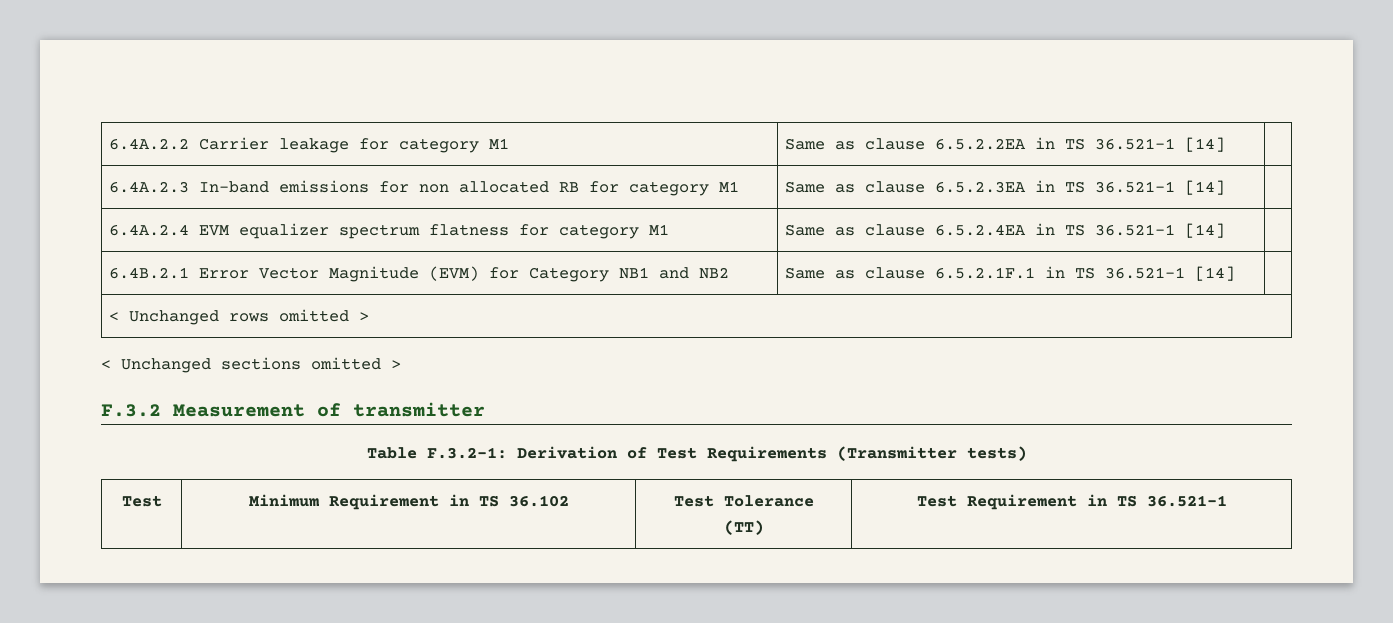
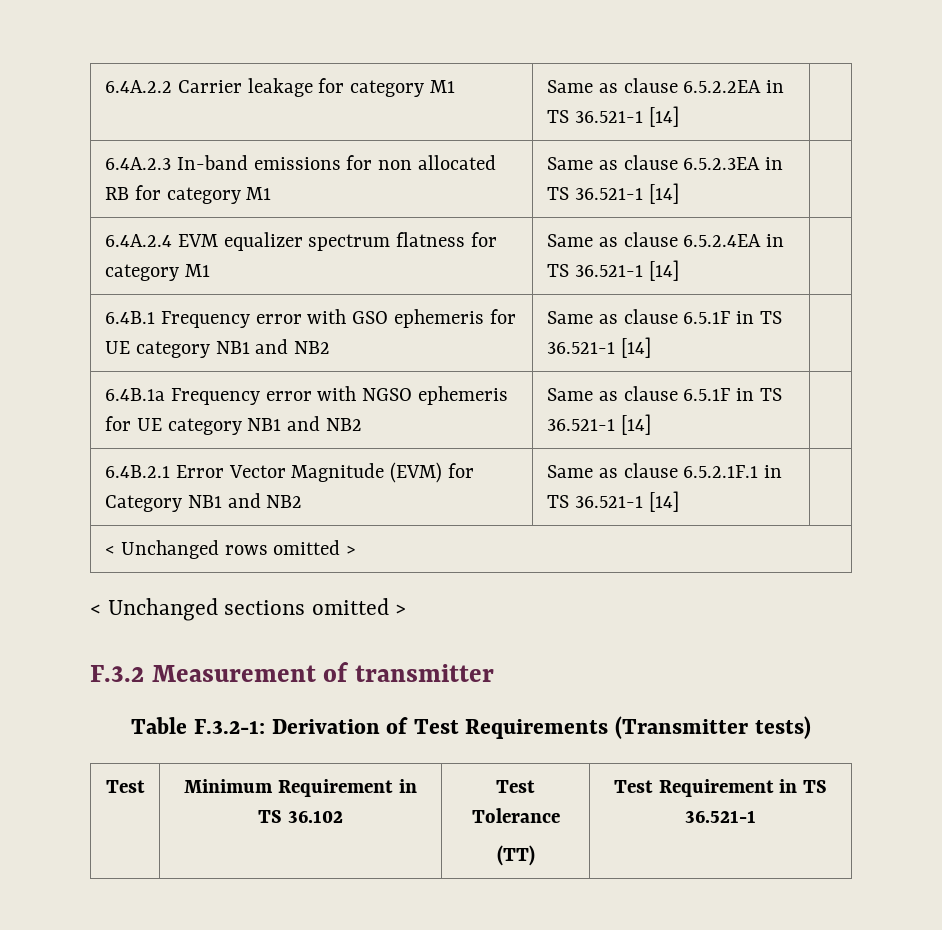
(1225, 230) none -> [104,309,517,328] [104,339,331,358] [546,309,783,324] [546,337,651,358] [104,386,509,405] [104,416,363,435] [546,386,783,401] [546,414,651,435] // 6.4B.1 Frequency error with GSO ephemeris for UE category NB1 and NB2 | Same as clause 6.5.1F in TS 36.521-1 [14] | // 6.4B.1a Frequency error with NGSO ephemeris for UE category NB1 and NB2 | Same as clause 6.5.1F in TS 36.521-1 [14] |

